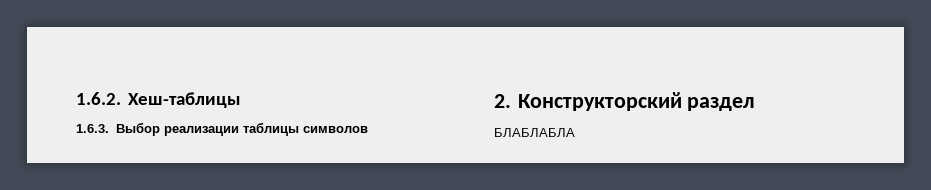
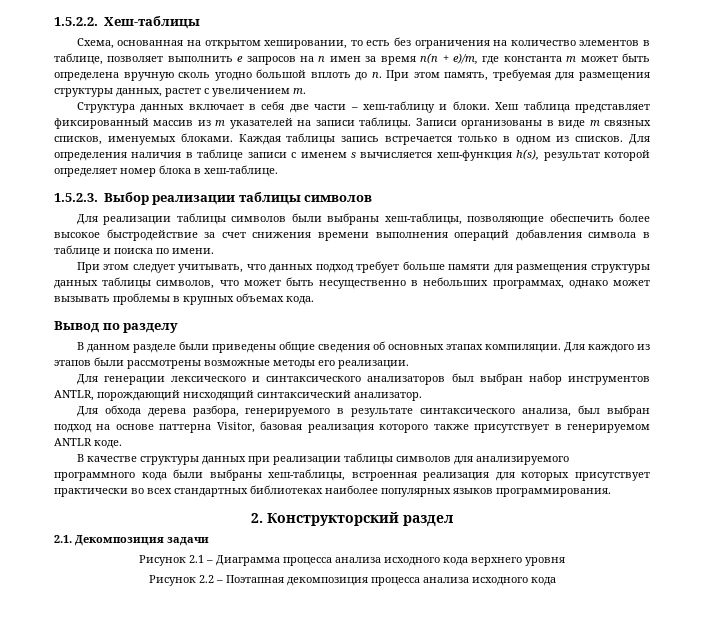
[76,92,121,105] 1.6.2. -> [54,17,98,26] 1.5.2.2.
[76,122,368,136] [494,92,756,111] [494,128,575,137] 1.6.3. Выбор реализации таблицы символов // 2. Конструкторский раздел // БЛАБЛАБЛА -> [76,37,650,49] [54,53,651,65] [54,69,651,81] [54,88,306,97] [76,101,651,113] [54,117,651,129] [54,133,650,145] [54,149,651,161] [54,165,278,177] [54,192,373,205] [76,213,650,225] [54,229,651,241] [54,245,214,257] [76,261,650,273] [54,277,650,289] [54,293,314,305] [54,321,179,333] [76,341,650,353] [54,357,409,369] [76,373,651,385] [54,390,422,401] [76,405,650,417] [54,421,650,433] [54,438,122,449] [76,453,569,465] [54,469,650,481] [54,485,611,497] [251,512,454,527] [54,535,209,546] [139,555,565,566] [148,575,556,586] Схема, основанная на открытом хешировании, то есть без ограничения на количество элементов в таблице, позволяет выполнить e запросов на n имен за время n(n + e)/m, где константа m может быть определена вручную сколь угодно большой вплоть до n. При этом память, требуемая для размещения структуры данных, растет с увеличением m. // Структура данных включает в себя две части – хеш-таблицу и блоки. Хеш таблица представляет фиксированный массив из m указателей на записи таблицы. Записи организованы в виде m связных списков, именуемых блоками. Каждая таблицы запись встречается только в одном из списков. Для определения наличия в таблице записи с именем s вычисляется хеш-функция h(s), результат которой определяет номер блока в хеш-таблице. // 1.5.2.3. Выбор реализации таблицы символов // Для реализации таблицы символов были выбраны хеш-таблицы, позволяющие обеспечить более высокое быстродействие за счет снижения времени выполнения операций добавления символа в таблице и поиска по имени. // При этом следует учитывать, что данных подход требует больше памяти для размещения структуры данных таблицы символов, что может быть несущественно в небольших программах, однако может вызывать проблемы в крупных объемах кода. // Вывод по разделу // В данном разделе были приведены общие сведения об основных этапах компиляции. Для каждого из этапов были рассмотрены возможные методы его реализации. // Для генерации лексического и синтаксического анализаторов был выбран набор инструментов ANTLR, порождающий нисходящий синтаксический анализатор. // Для обхода дерева разбора, генерируемого в результате синтаксического анализа, был выбран подход на основе паттерна Visitor, базовая реализация которого также присутствует в генерируемом ANTLR коде. // В качестве структуры данных при реализации таблицы символов для анализируемого программного кода были выбраны хеш-таблицы, встроенная реализация для которых присутствует практически во всех стандартных библиотеках наиболее популярных языков программирования. // 2. Конструкторский раздел // 2.1. Декомпозиция задачи // Рисунок 2.1 – Диаграмма процесса анализа исходного кода верхнего уровня // Рисунок 2.2 – Поэтапная декомпозиция процесса анализа исходного кода

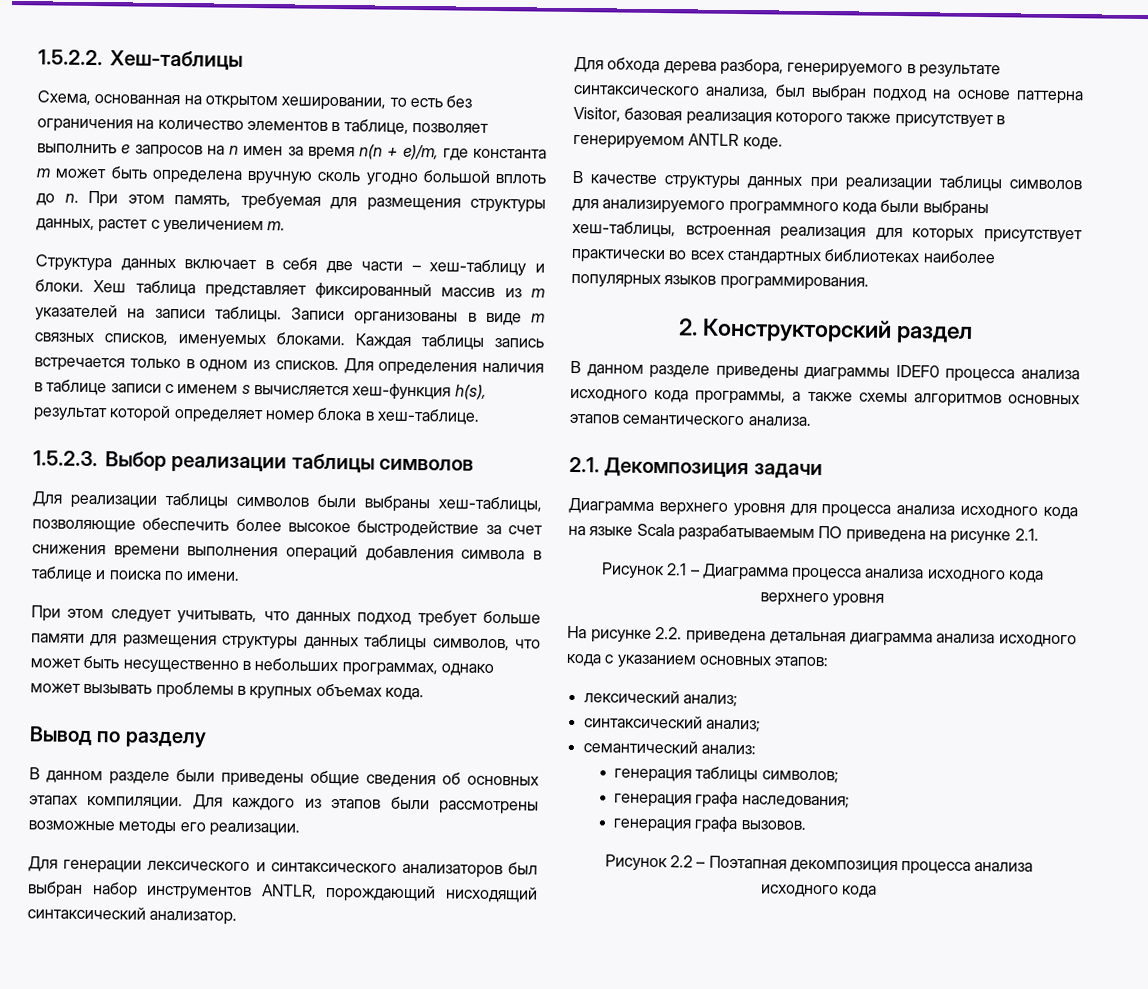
[54,535,209,546] 2.1. Декомпозиция задачи -> [570,360,1080,383] [570,388,1080,408] [569,413,811,426] [569,456,823,480] [568,497,1078,520] [568,523,1039,545] В данном разделе приведены диаграммы IDEF0 процесса анализа исходного кода программы, а также схемы алгоритмов основных этапов семантического анализа. // 2.1. Декомпозиция задачи // Диаграмма верхнего уровня для процесса анализа исходного кода на языке Scala разрабатываемым ПО приведена на рисунке 2.1.
(565, 561) none -> [567,625,1077,648] [566,653,830,669] [583,690,738,708] [583,715,761,733] [582,740,756,755] [613,766,839,784] [613,791,850,809] [612,816,806,834] // На рисунке 2.2. приведена детальная диаграмма анализа исходного кода с указанием основных этапов: // лексический анализ; // синтаксический анализ; // семантический анализ: // генерация таблицы символов; // генерация графа наследования; // генерация графа вызовов.

